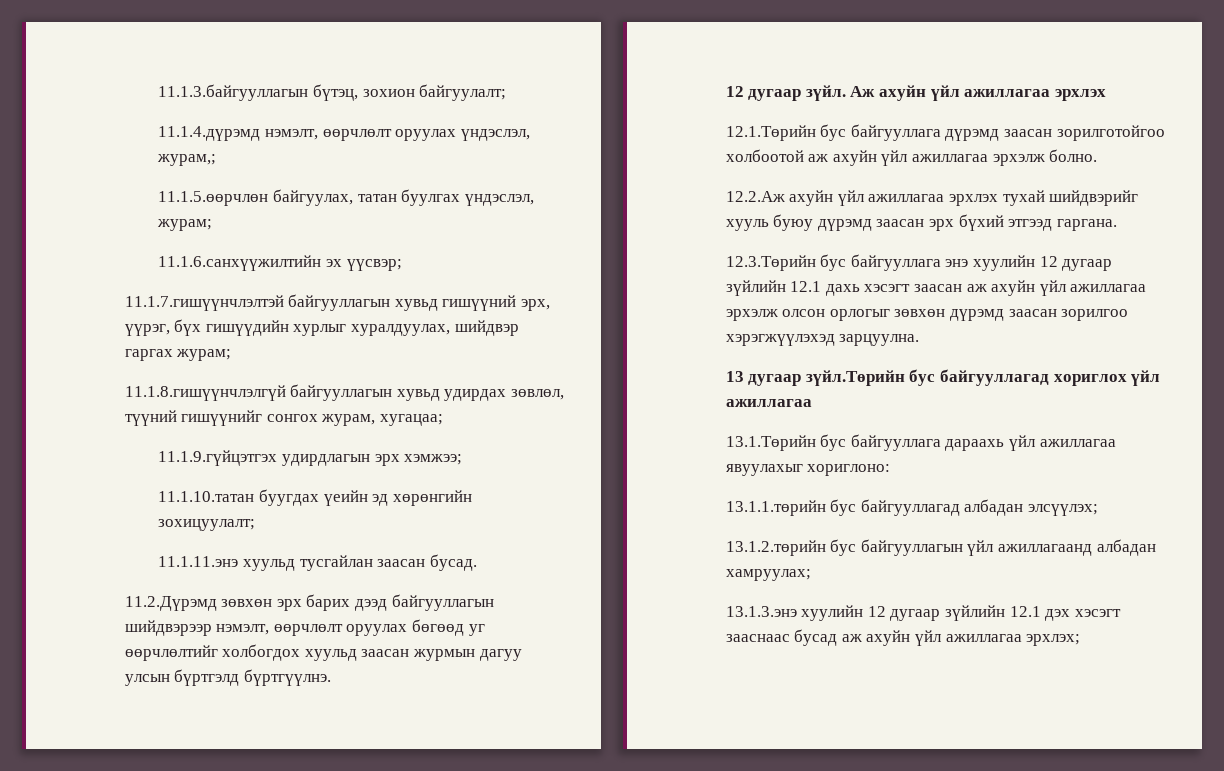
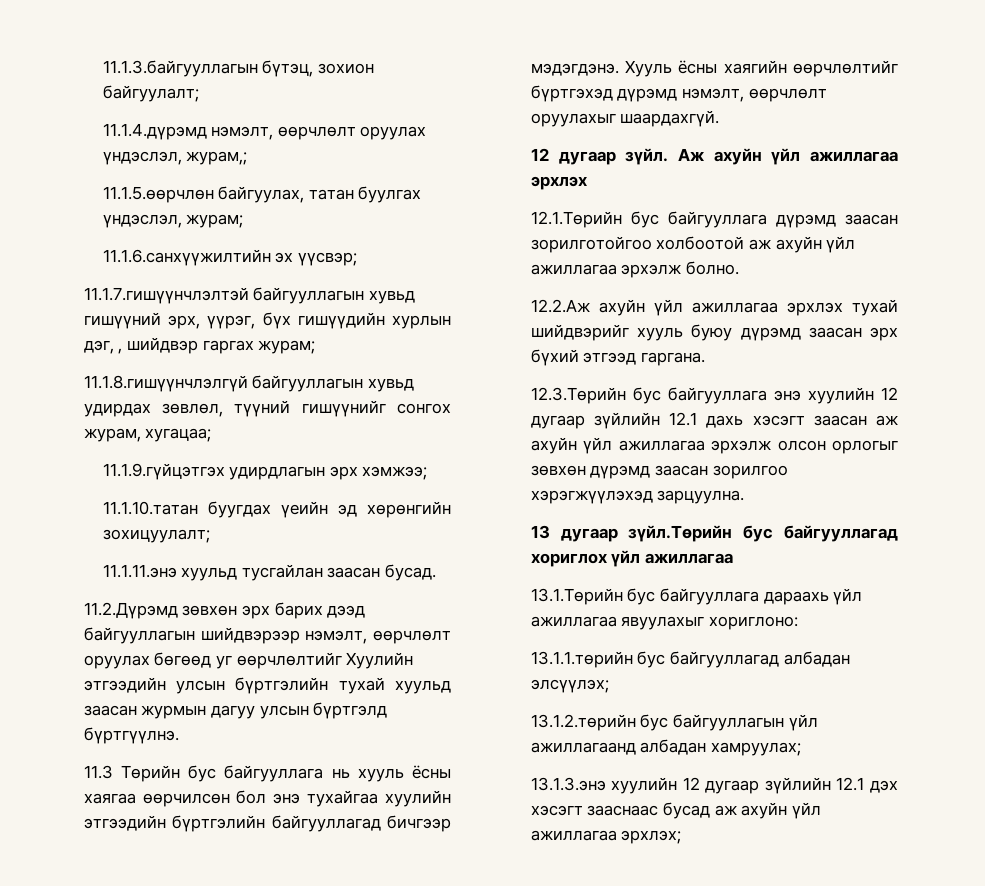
[293,324,450,336] хурлыг хуралдуулах, -> [392,315,451,329] [83,340,123,354] хурлын дэг, ,
[222,644,301,661] холбогдох -> [346,652,414,669] [83,677,385,694] Хуулийн этгээдийн улсын бүртгэлийн тухай
(331, 677) none -> [83,765,452,782] [83,790,451,807] [83,815,452,832] [530,60,898,77] [530,85,827,102] [530,110,720,127] // 11.3 Төрийн бус байгууллага нь хууль ёсны хаягаа өөрчилсөн бол энэ тухайгаа хуулийн этгээдийн бүртгэлийн байгууллагад бичгээр мэдэгдэнэ. Хууль ёсны хаягийн өөрчлөлтийг бүртгэхэд дүрэмд нэмэлт, өөрчлөлт оруулахыг шаардахгүй.

